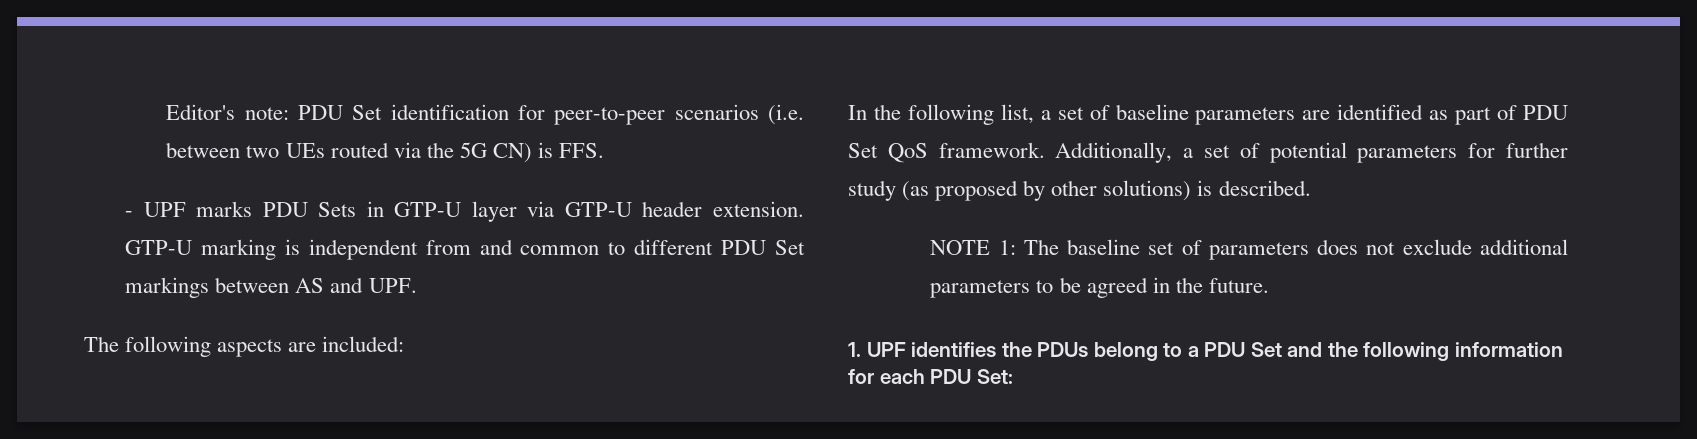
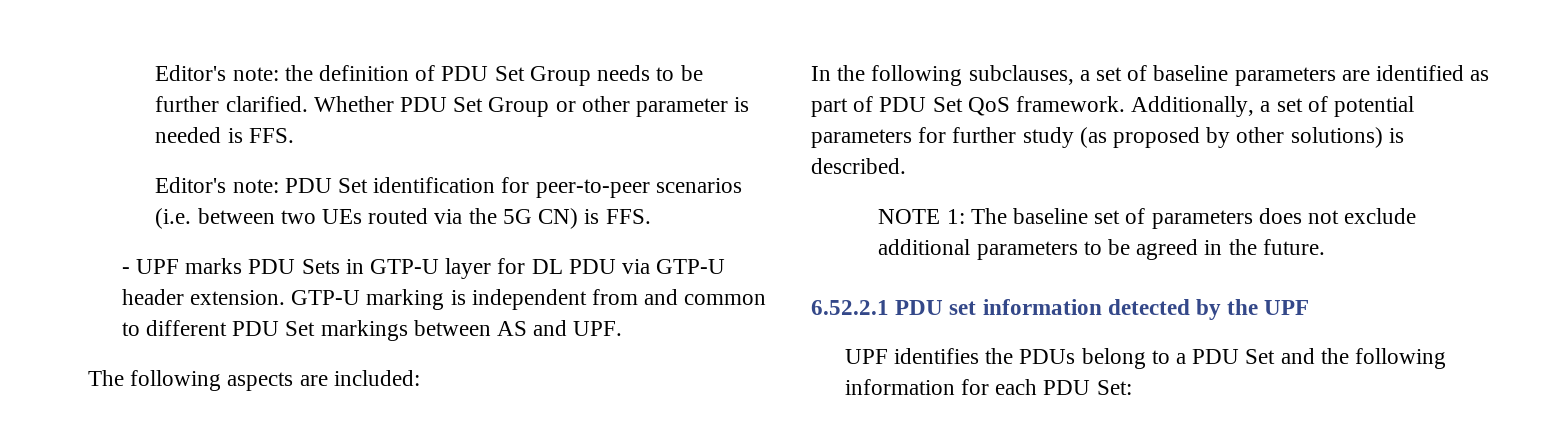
[166,104,289,120] Editor's note: -> [155,65,703,86] [155,96,750,117] [155,127,294,143] [155,177,279,193] Editor's note: the definition of PDU Set Group needs to be further clarified. Whether PDU Set Group or other parameter is needed is FFS. // Editor's note:
(517, 211) none -> [497,258,616,274] for DL PDU
[1000,104,1034,124] list, -> [968,65,1074,85] subclauses,
[848,342,861,357] 1. -> [811,299,1310,320] 6.52.2.1 PDU set information detected by the UPF //

